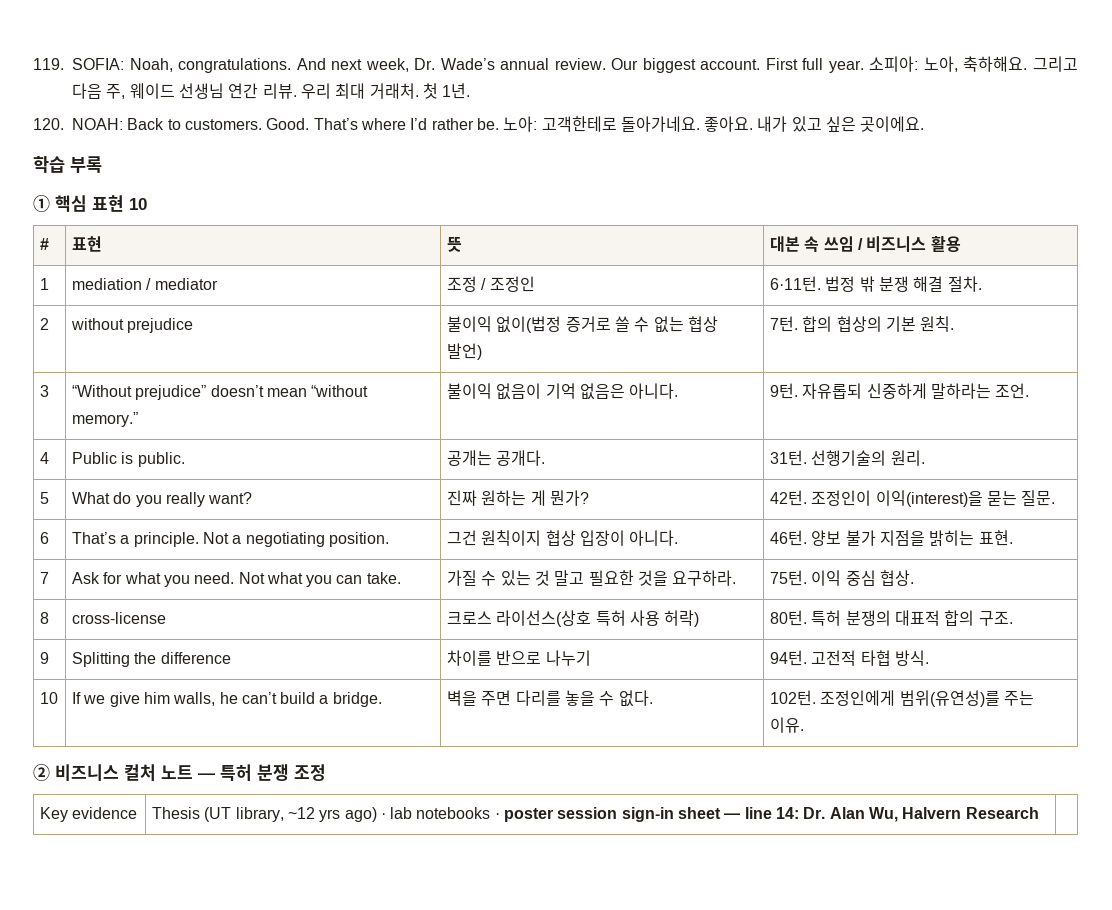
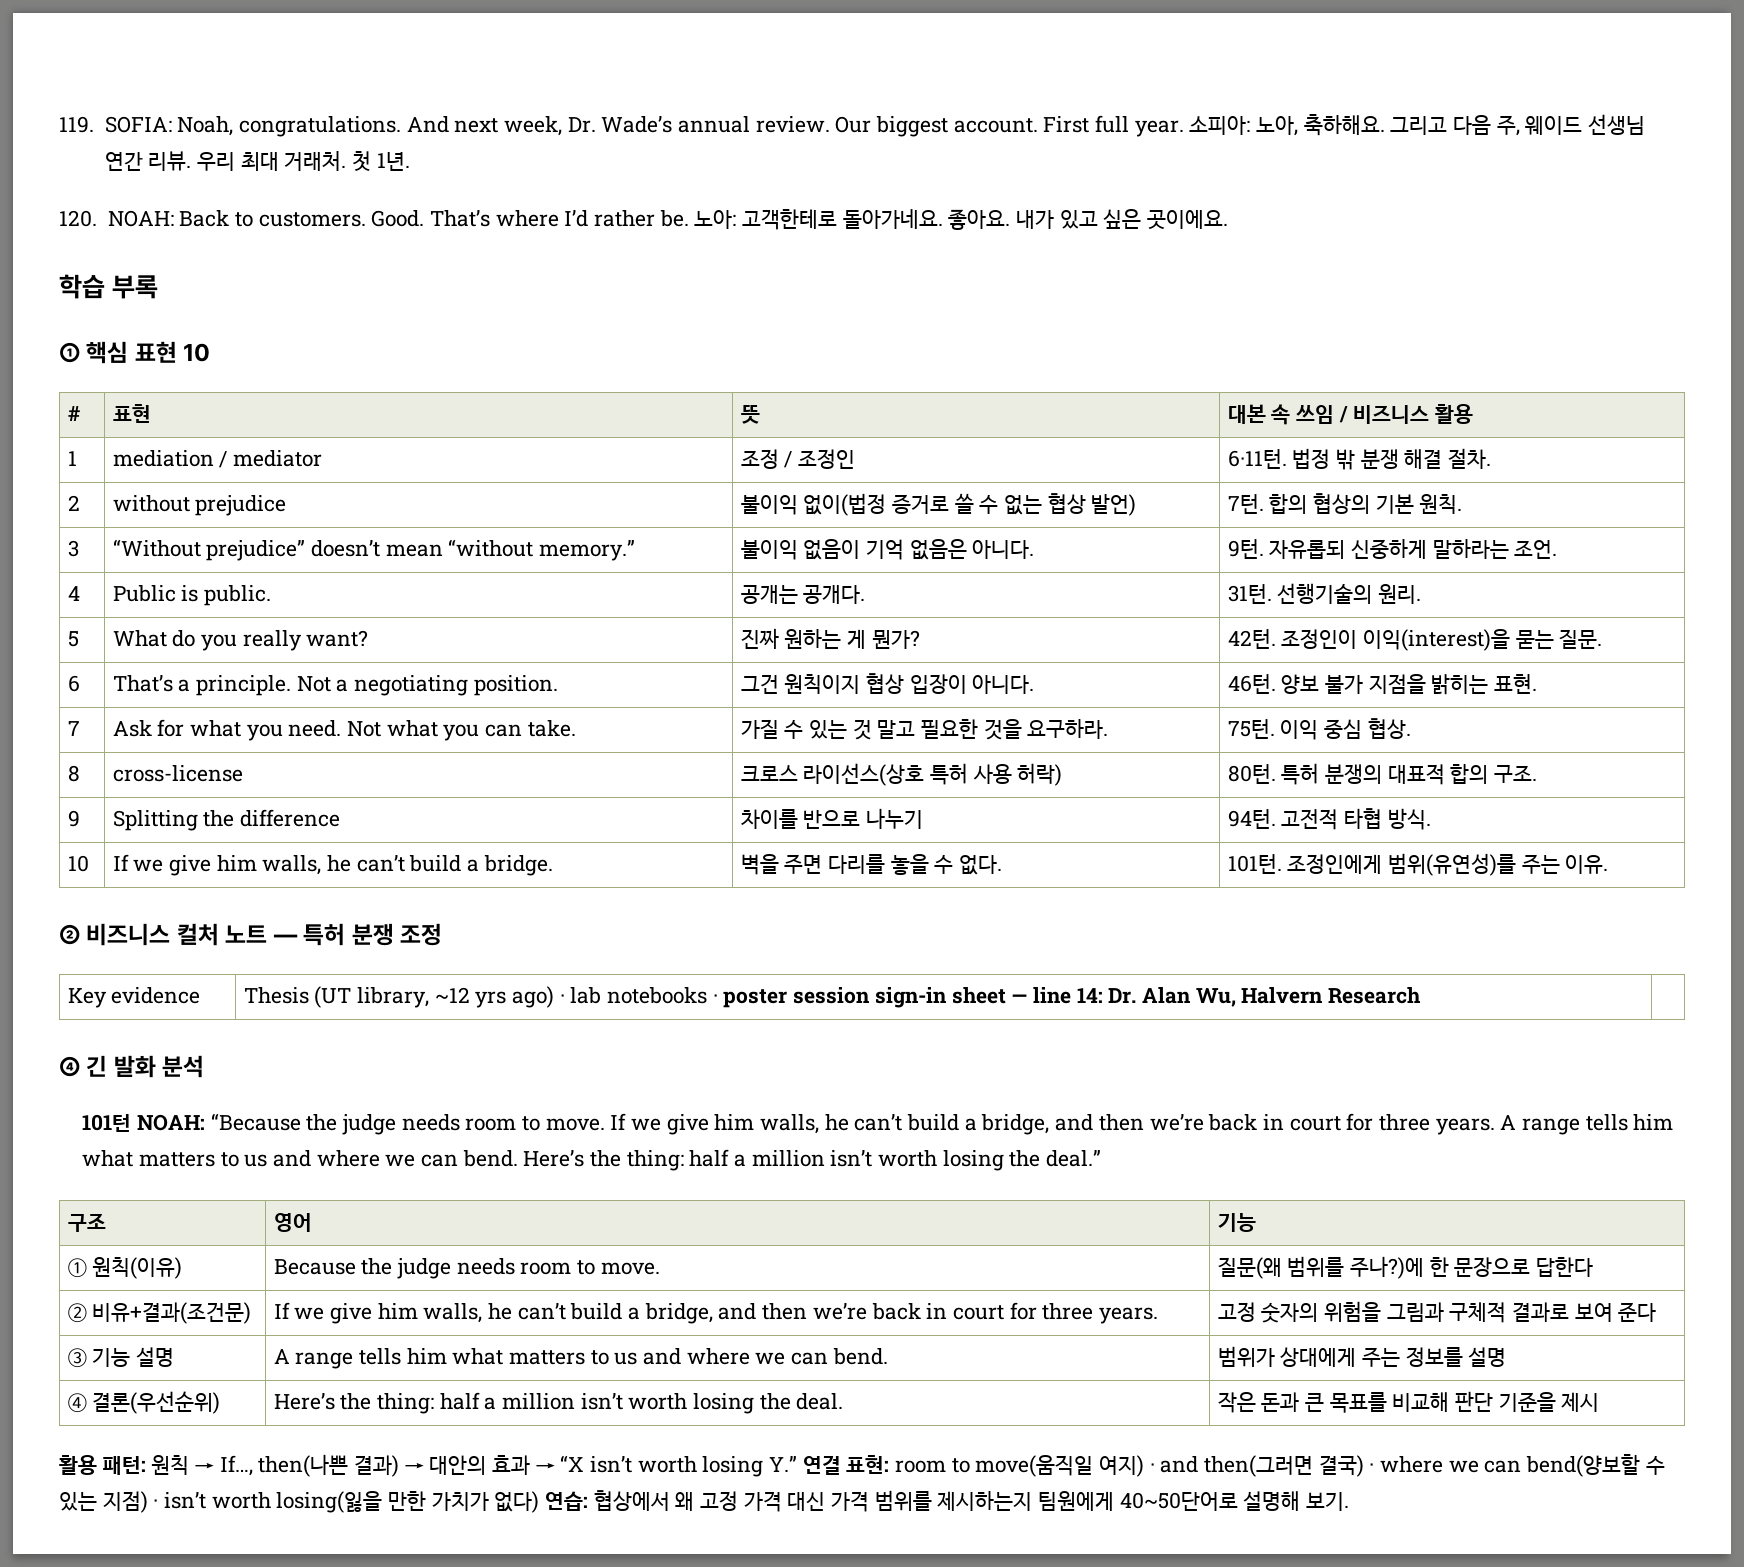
[769,690,816,706] 102턴. -> [1227,854,1282,874] 101턴.
(1039, 813) none -> [59,1055,205,1078] [82,1113,1674,1135] [82,1149,1102,1171] [67,1213,106,1232] [273,1213,312,1232] [1217,1213,1256,1232] [67,1257,183,1279] [273,1258,660,1279] [1217,1256,1594,1279] [67,1302,252,1324] [273,1302,1158,1324] [1217,1301,1657,1323] [67,1347,175,1368] [273,1348,888,1369] [1217,1346,1507,1367] [67,1391,221,1414] [273,1392,844,1414] [1217,1391,1600,1413] [59,1454,1665,1477] [59,1490,1350,1513] // ④ 긴 발화 분석 // 101턴 NOAH: “Because the judge needs room to move. If we give him walls, he can’t build a bridge, and then we’re back in court for three years. A range tells him what matters to us and where we can bend. Here’s the thing: half a million isn’t worth losing the deal.” // 구조 | 영어 | 기능 // ① 원칙(이유) | Because the judge needs room to move. | 질문(왜 범위를 주나?)에 한 문장으로 답한다 // ② 비유+결과(조건문) | If we give him walls, he can’t build a bridge, and then we’re back in court for three years. | 고정 숫자의 위험을 그림과 구체적 결과로 보여 준다 // ③ 기능 설명 | A range tells him what matters to us and where we can bend. | 범위가 상대에게 주는 정보를 설명 // ④ 결론(우선순위) | Here’s the thing: half a million isn’t worth losing the deal. | 작은 돈과 큰 목표를 비교해 판단 기준을 제시 // 활용 패턴: 원칙 → If…, then(나쁜 결과) → 대안의 효과 → “X isn’t worth losing Y.” 연결 표현: room to move(움직일 여지) · and then(그러면 결국) · where we can bend(양보할 수 있는 지점) · isn’t worth losing(잃을 만한 가치가 없다) 연습: 협상에서 왜 고정 가격 대신 가격 범위를 제시하는지 팀원에게 40~50단어로 설명해 보기.

